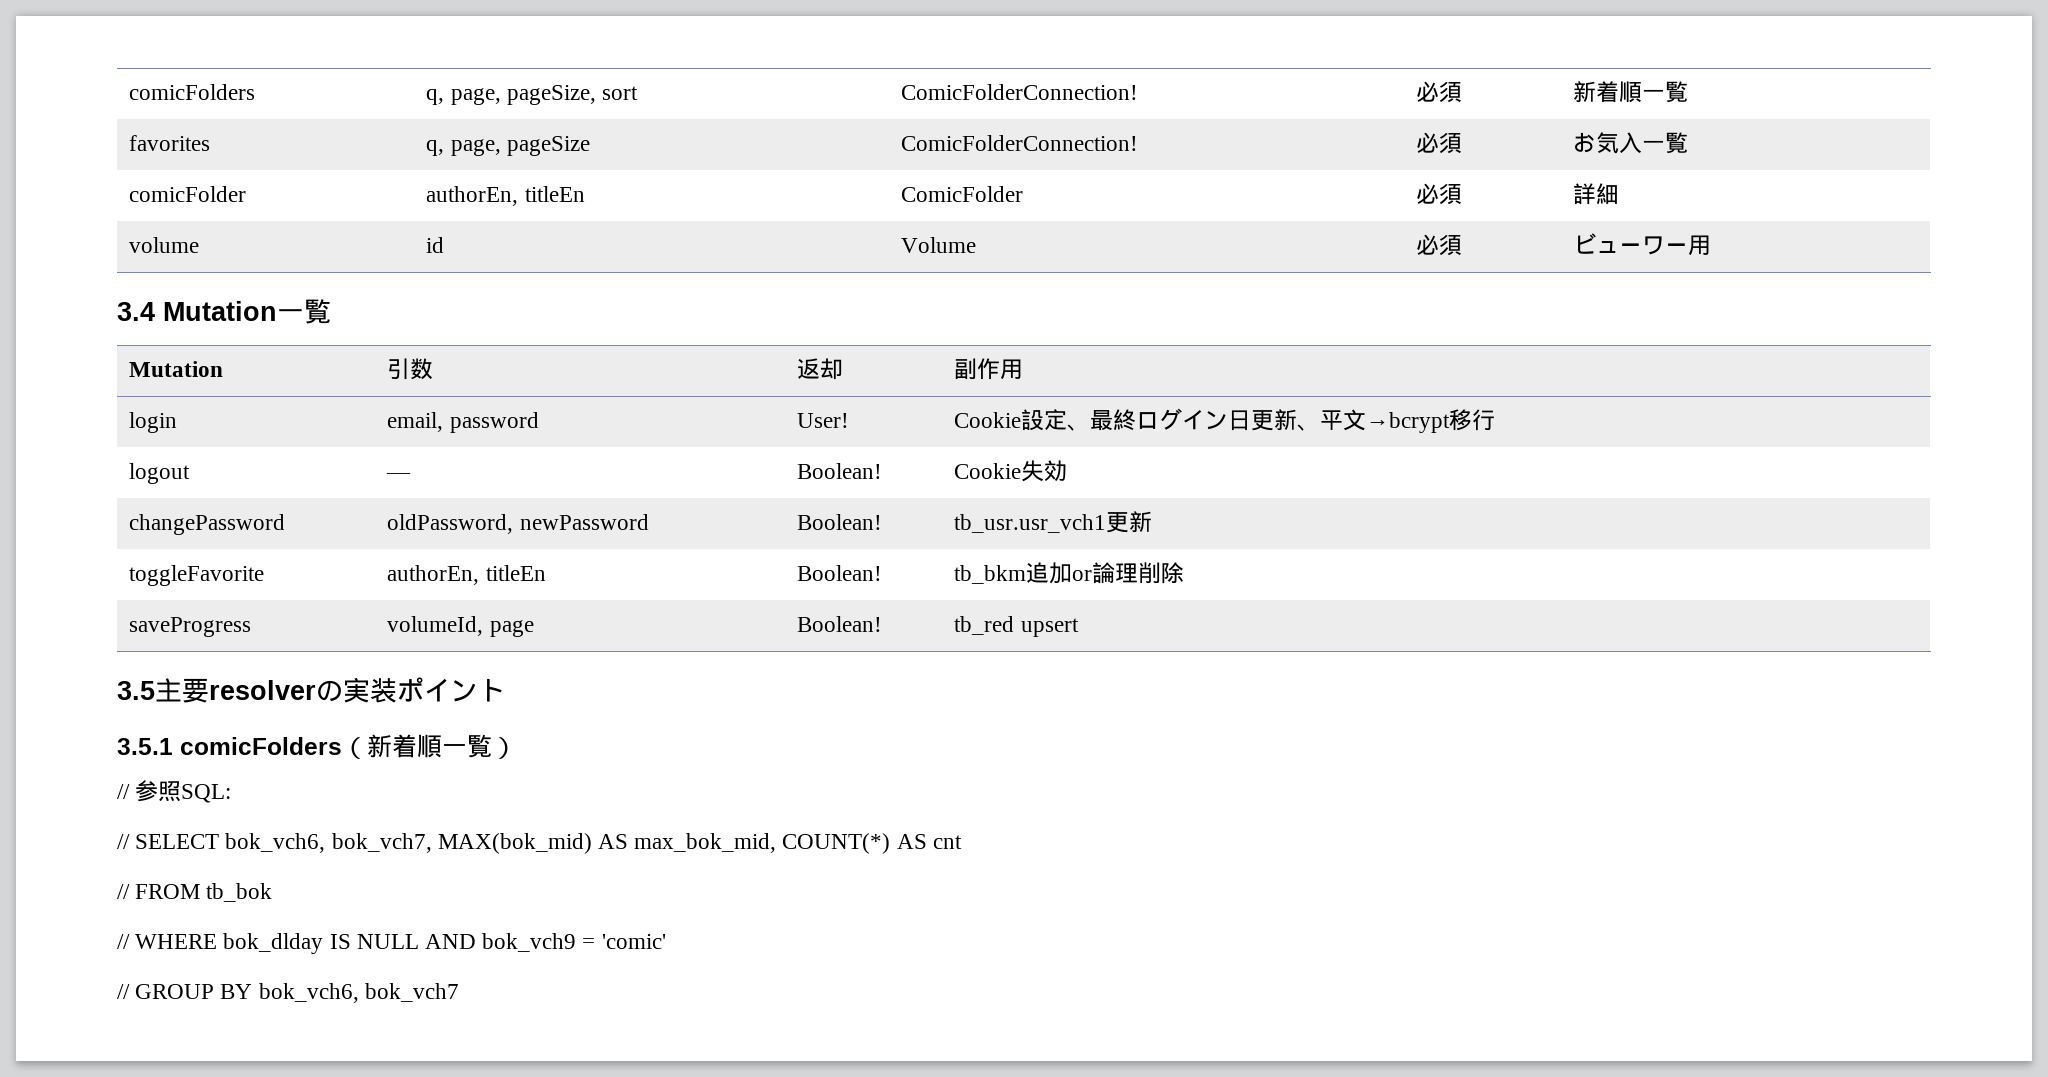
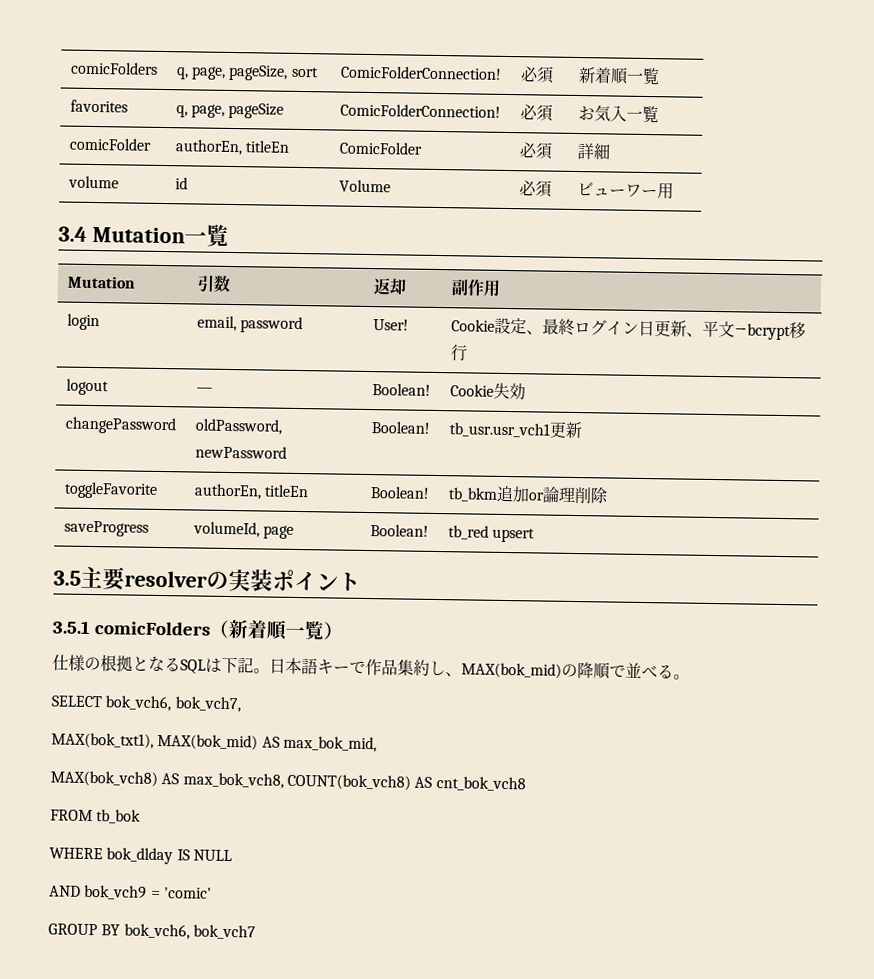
[117,780,232,803] [117,834,130,849] // 参照SQL: // // -> [52,654,690,680] 仕様の根拠となるSQLは下記。日本語キーで作品集約し、MAX(bok_mid)の降順で並べる。 //
(432, 843) none -> [51,732,154,749] // MAX(bok_txt1),
[782,833,962,854] [117,884,130,899] COUNT(*) AS cnt // // -> [50,770,526,792] // MAX(bok_vch8) AS max_bok_vch8, COUNT(bok_vch8) AS cnt_bok_vch8 //
[117,934,130,949] // -> (142, 816) none
(419, 941) none -> (232, 855) //
[117,984,130,999] // -> (212, 893) none

